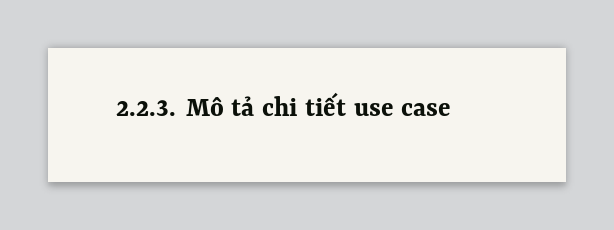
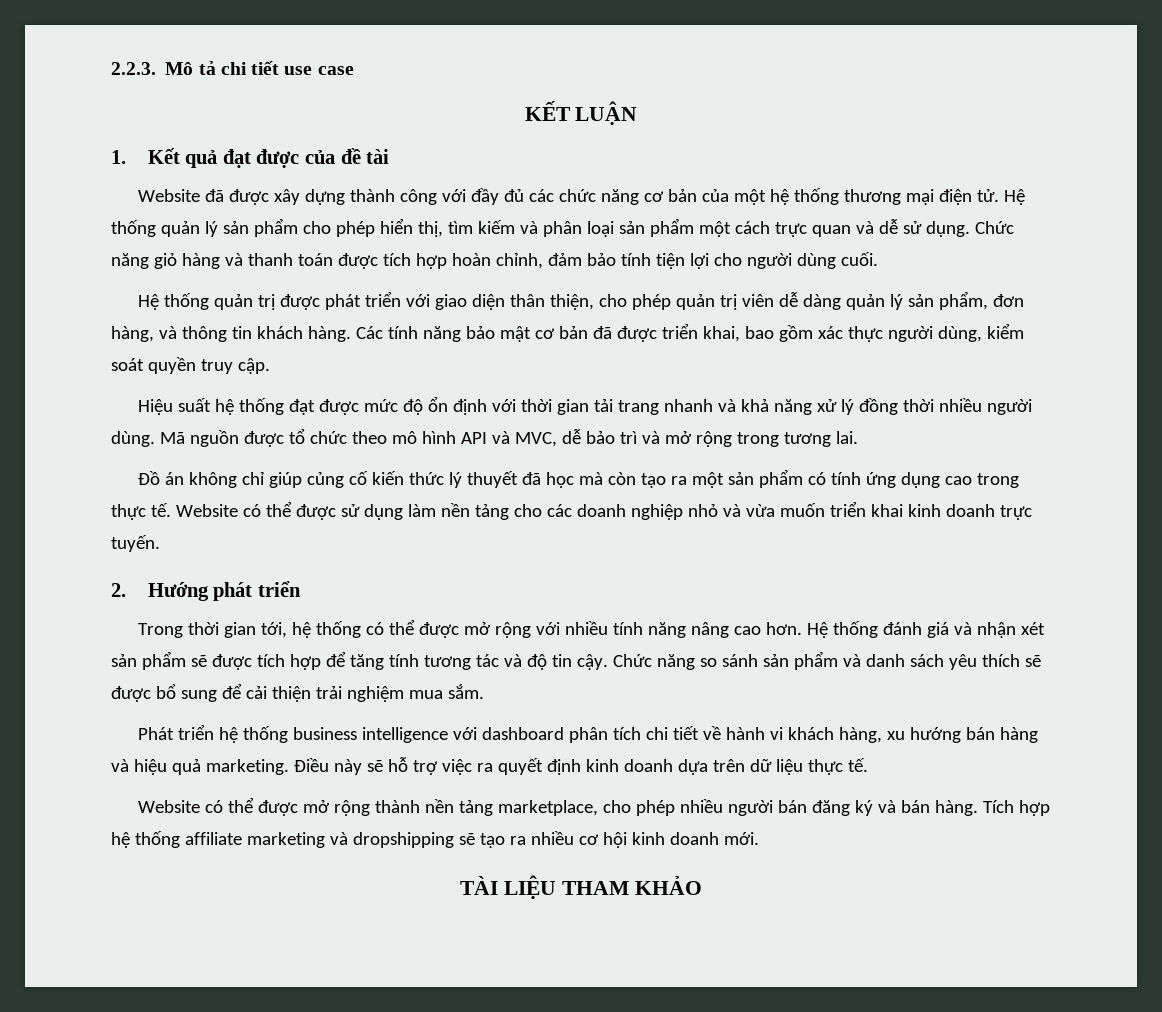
(452, 109) none -> [524,101,638,125] [111,148,390,168] [137,188,1025,205] [111,218,1014,237] [111,252,878,269] [137,291,1024,310] [111,323,1024,342] [111,357,270,374] [137,396,1032,415] [111,428,858,447] [137,469,1019,488] [111,501,1032,520] [111,535,160,552] [111,581,301,601] [137,619,1045,638] [111,651,1041,670] [111,683,484,702] [137,724,1038,743] [111,757,868,775] [137,797,1050,816] [111,831,759,848] [460,875,702,899] // KẾT LUẬN // 1. Kết quả đạt được của đề tài // Website đã được xây dựng thành công với đầy đủ các chức năng cơ bản của một hệ thống thương mại điện tử. Hệ thống quản lý sản phẩm cho phép hiển thị, tìm kiếm và phân loại sản phẩm một cách trực quan và dễ sử dụng. Chức năng giỏ hàng và thanh toán được tích hợp hoàn chỉnh, đảm bảo tính tiện lợi cho người dùng cuối. // Hệ thống quản trị được phát triển với giao diện thân thiện, cho phép quản trị viên dễ dàng quản lý sản phẩm, đơn hàng, và thông tin khách hàng. Các tính năng bảo mật cơ bản đã được triển khai, bao gồm xác thực người dùng, kiểm soát quyền truy cập. // Hiệu suất hệ thống đạt được mức độ ổn định với thời gian tải trang nhanh và khả năng xử lý đồng thời nhiều người dùng. Mã nguồn được tổ chức theo mô hình API và MVC, dễ bảo trì và mở rộng trong tương lai. // Đồ án không chỉ giúp củng cố kiến thức lý thuyết đã học mà còn tạo ra một sản phẩm có tính ứng dụng cao trong thực tế. Website có thể được sử dụng làm nền tảng cho các doanh nghiệp nhỏ và vừa muốn triển khai kinh doanh trực tuyến. // 2. Hướng phát triển // Trong thời gian tới, hệ thống có thể được mở rộng với nhiều tính năng nâng cao hơn. Hệ thống đánh giá và nhận xét sản phẩm sẽ được tích hợp để tăng tính tương tác và độ tin cậy. Chức năng so sánh sản phẩm và danh sách yêu thích sẽ được bổ sung để cải thiện trải nghiệm mua sắm. // Phát triển hệ thống business intelligence với dashboard phân tích chi tiết về hành vi khách hàng, xu hướng bán hàng và hiệu quả marketing. Điều này sẽ hỗ trợ việc ra quyết định kinh doanh dựa trên dữ liệu thực tế. // Website có thể được mở rộng thành nền tảng marketplace, cho phép nhiều người bán đăng ký và bán hàng. Tích hợp hệ thống affiliate marketing và dropshipping sẽ tạo ra nhiều cơ hội kinh doanh mới. // TÀI LIỆU THAM KHẢO

